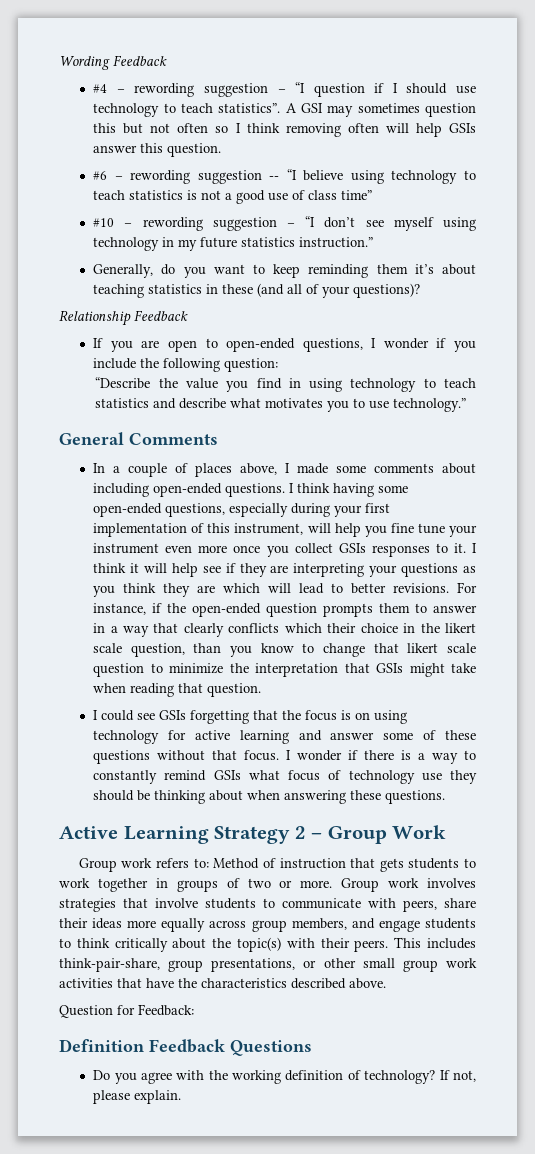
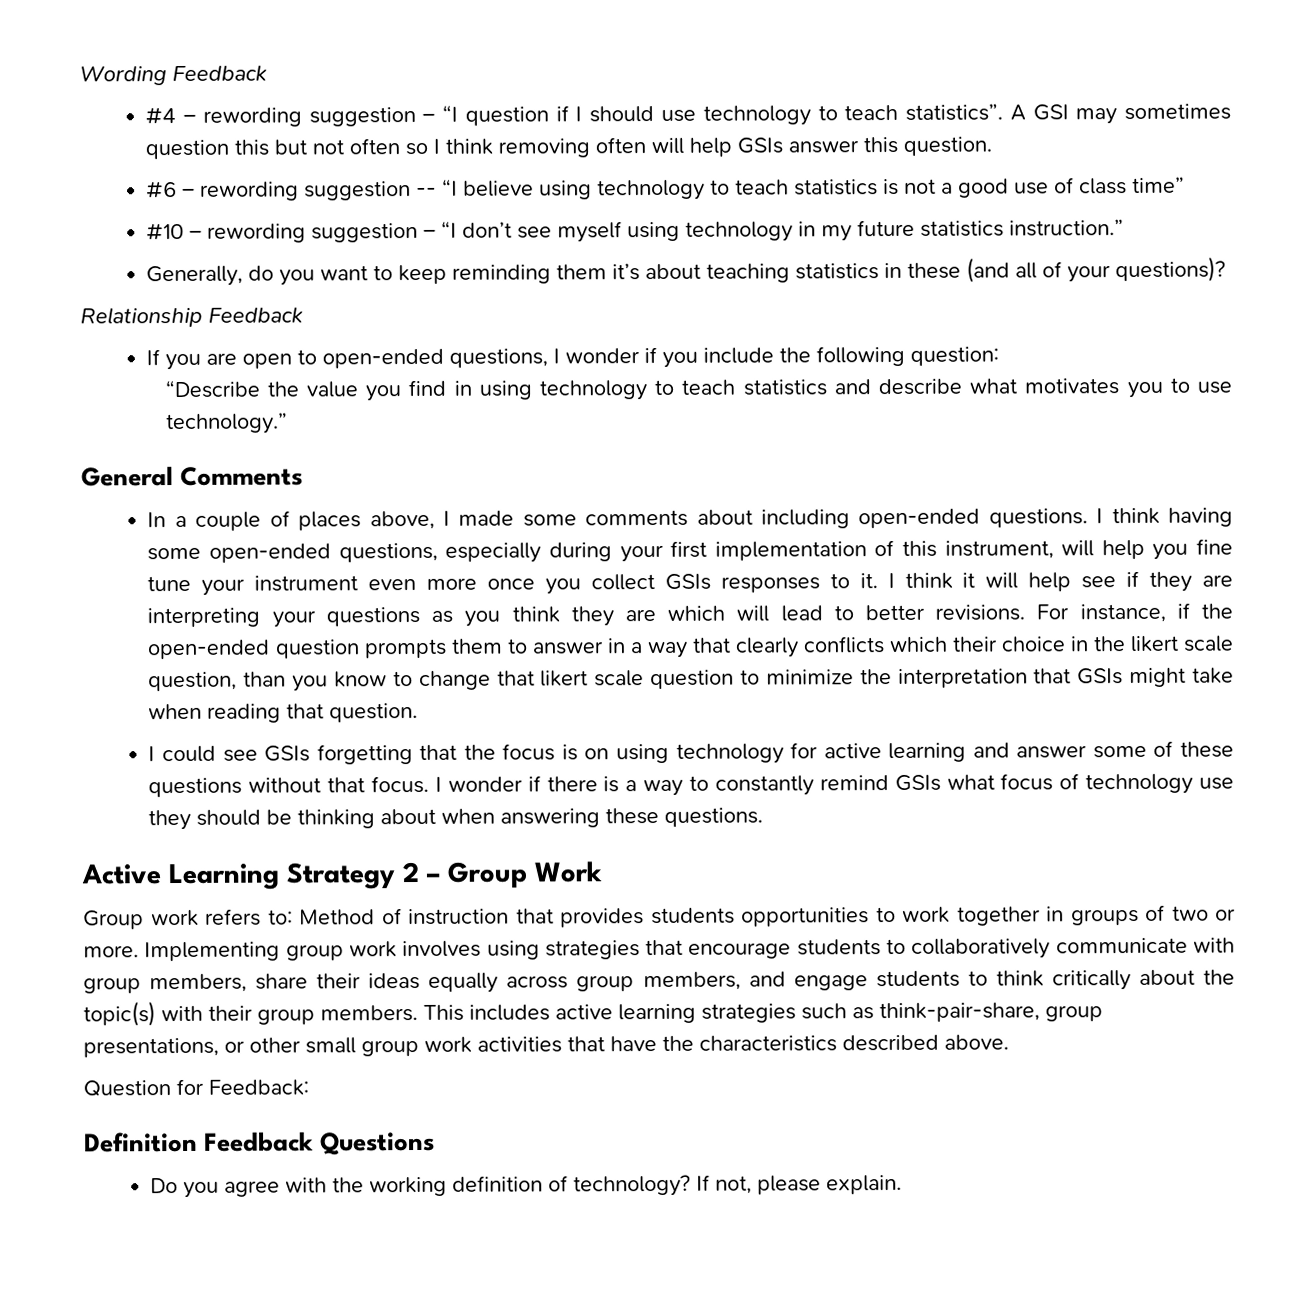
[379,858,460,872] gets students -> [560,907,869,928] provides students opportunities
[341,878,380,892] Group -> [144,941,344,962] Implementing group
(476, 883) none -> [486,940,540,960] using
[155,898,275,909] involve students to -> [688,938,1051,959] encourage students to collaboratively
[403,900,437,912] peers, -> [83,973,248,994] group members,
[127,920,157,928] more -> (421, 981) none
[354,937,477,952] peers. This includes -> [257,1003,874,1025] group members. This includes active learning strategies such as

